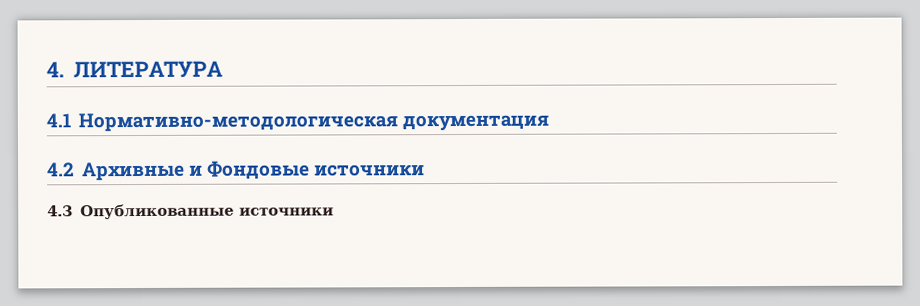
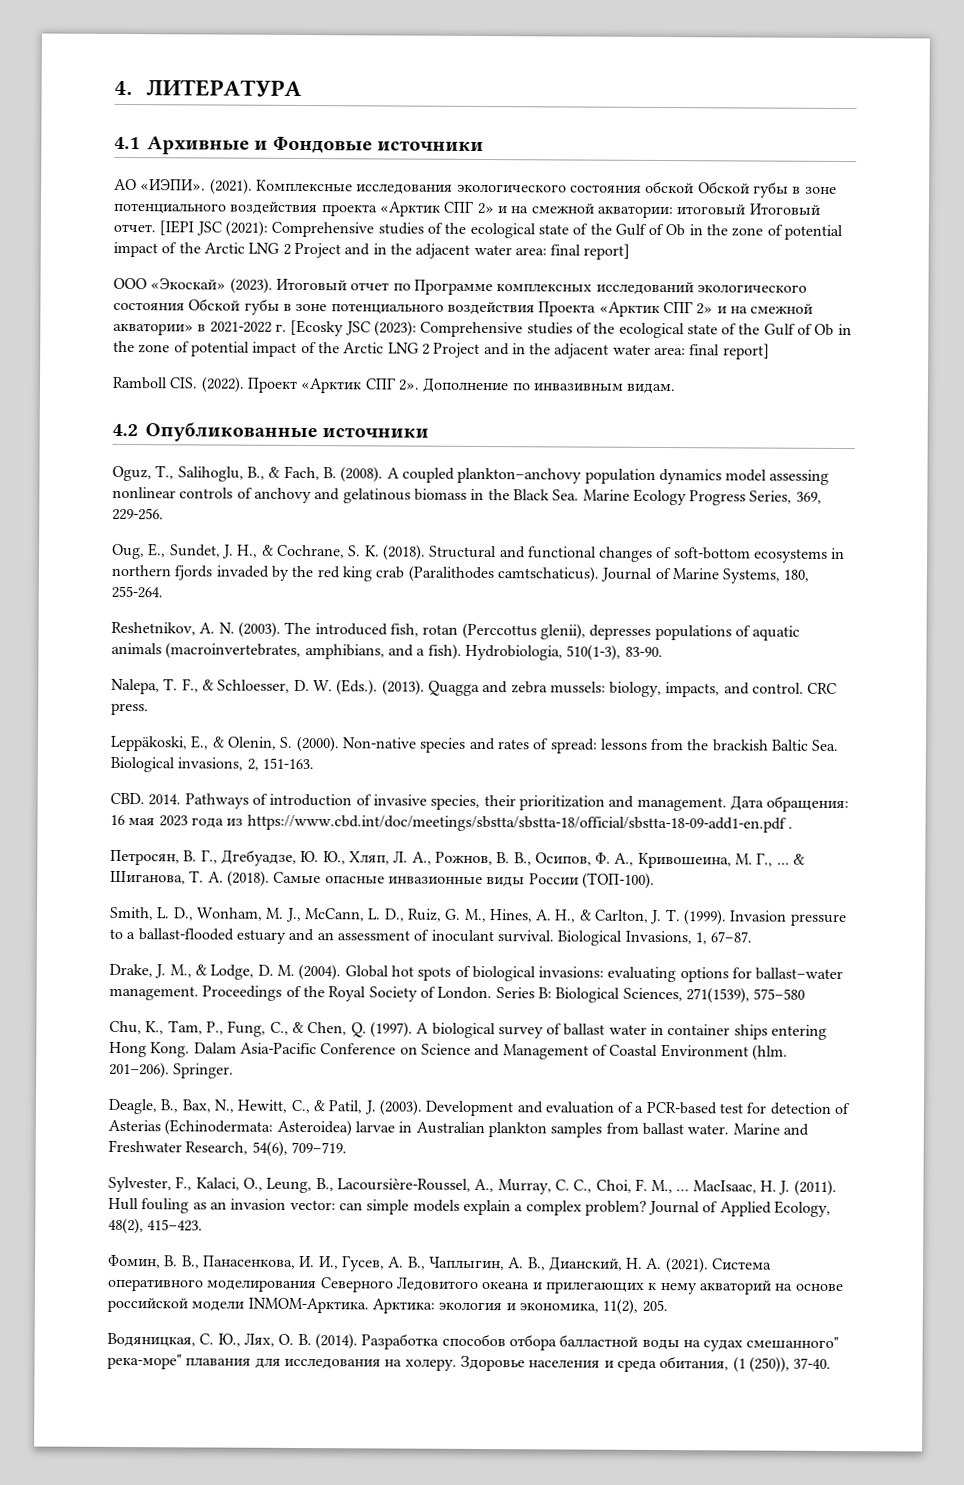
[77,112,549,132] [47,162,75,177] Нормативно-методологическая документация // 4.2 -> (140, 143) none
[47,203,334,220] 4.3 Опубликованные источники -> [114,178,837,198] [113,200,821,219] [113,220,844,241] [113,241,631,260] [113,277,807,296] [113,298,814,317] [113,319,852,339] [113,340,770,360] [112,376,677,395] [112,422,430,443] [112,465,830,485] [112,486,822,506] [112,507,164,521] [112,543,846,563] [111,564,810,584] [111,585,163,599] [111,621,801,641] [111,642,663,661] [111,678,838,698] [111,702,149,716] [110,735,840,754] [110,756,314,773] [110,792,850,813] [110,814,793,833] [110,849,806,869] [110,870,655,889] [110,906,847,927] [109,928,753,946] [109,963,844,983] [109,985,806,1004] [109,1020,828,1040] [109,1041,788,1061] [109,1061,235,1079] [108,1098,851,1117] [108,1119,809,1138] [108,1139,347,1157] [108,1176,837,1196] [108,1197,832,1217] [108,1217,204,1235] [108,1254,773,1274] [107,1276,843,1295] [107,1297,668,1315] [107,1332,840,1352] [107,1353,832,1373] АО «ИЭПИ». (2021). Комплексные исследования экологического состояния обской Обской губы в зоне потенциального воздействия проекта «Арктик СПГ 2» и на смежной акватории: итоговый Итоговый отчет. [IEPI JSC (2021): Comprehensive studies of the ecological state of the Gulf of Ob in the zone of potential impact of the Arctic LNG 2 Project and in the adjacent water area: final report] // ООО «Экоскай» (2023). Итоговый отчет по Программе комплексных исследований экологического состояния Обской губы в зоне потенциального воздействия Проекта «Арктик СПГ 2» и на смежной акватории» в 2021-2022 г. [Ecosky JSC (2023): Comprehensive studies of the ecological state of the Gulf of Ob in the zone of potential impact of the Arctic LNG 2 Project and in the adjacent water area: final report] // Ramboll CIS. (2022). Проект «Арктик СПГ 2». Дополнение по инвазивным видам. // 4.2 Опубликованные источники // Oguz, T., Salihoglu, B., & Fach, B. (2008). A coupled plankton–anchovy population dynamics model assessing nonlinear controls of anchovy and gelatinous biomass in the Black Sea. Marine Ecology Progress Series, 369, 229-256. // Oug, E., Sundet, J. H., & Cochrane, S. K. (2018). Structural and functional changes of soft-bottom ecosystems in northern fjords invaded by the red king crab (Paralithodes camtschaticus). Journal of Marine Systems, 180, 255-264. // Reshetnikov, A. N. (2003). The introduced fish, rotan (Perccottus glenii), depresses populations of aquatic animals (macroinvertebrates, amphibians, and a fish). Hydrobiologia, 510(1-3), 83-90. // Nalepa, T. F., & Schloesser, D. W. (Eds.). (2013). Quagga and zebra mussels: biology, impacts, and control. CRC press. // Leppäkoski, E., & Olenin, S. (2000). Non-native species and rates of spread: lessons from the brackish Baltic Sea. Biological invasions, 2, 151-163. // CBD. 2014. Pathways of introduction of invasive species, their prioritization and management. Дата обращения: 16 мая 2023 года из https://www.cbd.int/doc/meetings/sbstta/sbstta-18/official/sbstta-18-09-add1-en.pdf . // Петросян, В. Г., Дгебуадзе, Ю. Ю., Хляп, Л. А., Рожнов, В. В., Осипов, Ф. А., Кривошеина, М. Г., ... & Шиганова, Т. А. (2018). Самые опасные инвазионные виды России (ТОП-100). // Smith, L. D., Wonham, M. J., McCann, L. D., Ruiz, G. M., Hines, A. H., & Carlton, J. T. (1999). Invasion pressure to a ballast-flooded estuary and an assessment of inoculant survival. Biological Invasions, 1, 67–87. // Drake, J. M., & Lodge, D. M. (2004). Global hot spots of biological invasions: evaluating options for ballast–water management. Proceedings of the Royal Society of London. Series B: Biological Sciences, 271(1539), 575–580 // Chu, K., Tam, P., Fung, C., & Chen, Q. (1997). A biological survey of ballast water in container ships entering Hong Kong. Dalam Asia-Pacific Conference on Science and Management of Coastal Environment (hlm. 201–206). Springer. // Deagle, B., Bax, N., Hewitt, C., & Patil, J. (2003). Development and evaluation of a PCR-based test for detection of Asterias (Echinodermata: Asteroidea) larvae in Australian plankton samples from ballast water. Marine and Freshwater Research, 54(6), 709–719. // Sylvester, F., Kalaci, O., Leung, B., Lacoursière-Roussel, A., Murray, C. C., Choi, F. M., … MacIsaac, H. J. (2011). Hull fouling as an invasion vector: can simple models explain a complex problem? Journal of Applied Ecology, 48(2), 415–423. // Фомин, В. В., Панасенкова, И. И., Гусев, А. В., Чаплыгин, А. В., Дианский, Н. А. (2021). Система оперативного моделирования Северного Ледовитого океана и прилегающих к нему акваторий на основе российской модели INMOM-Арктика. Арктика: экология и экономика, 11(2), 205. // Водяницкая, С. Ю., Лях, О. В. (2014). Разработка способов отбора балластной воды на судах смешанного" река-море" плавания для исследования на холеру. Здоровье населения и среда обитания, (1 (250)), 37-40.

